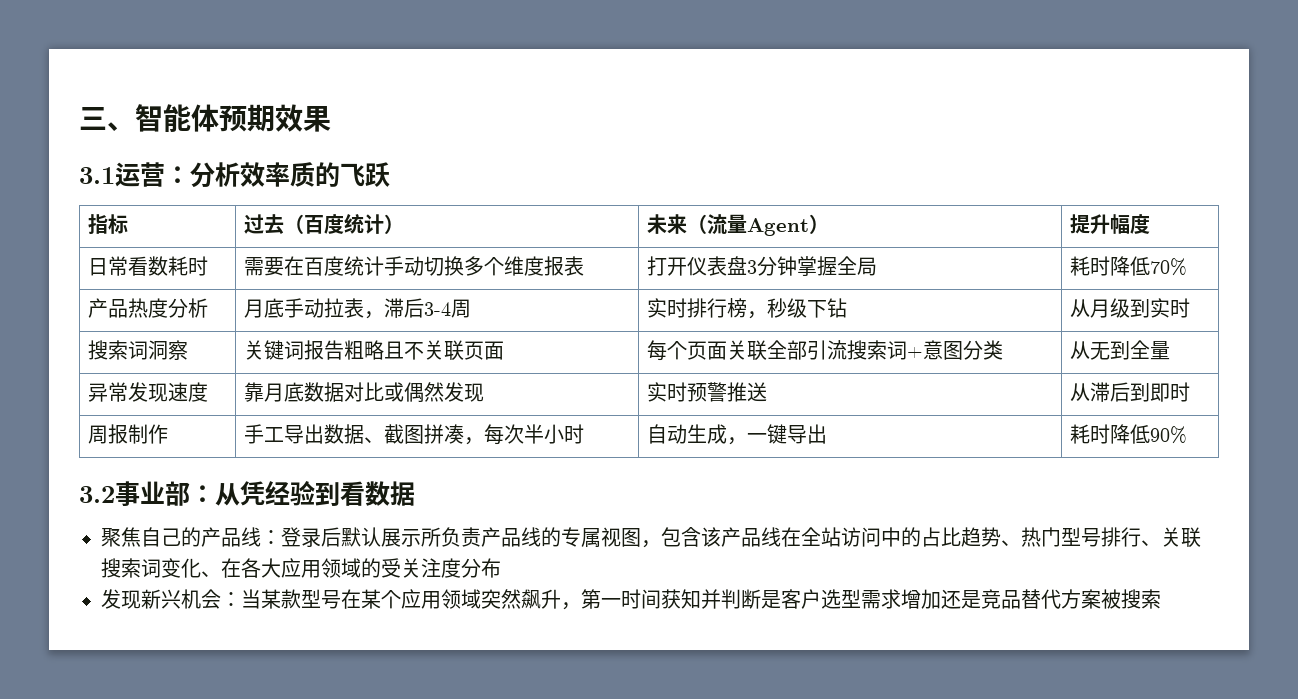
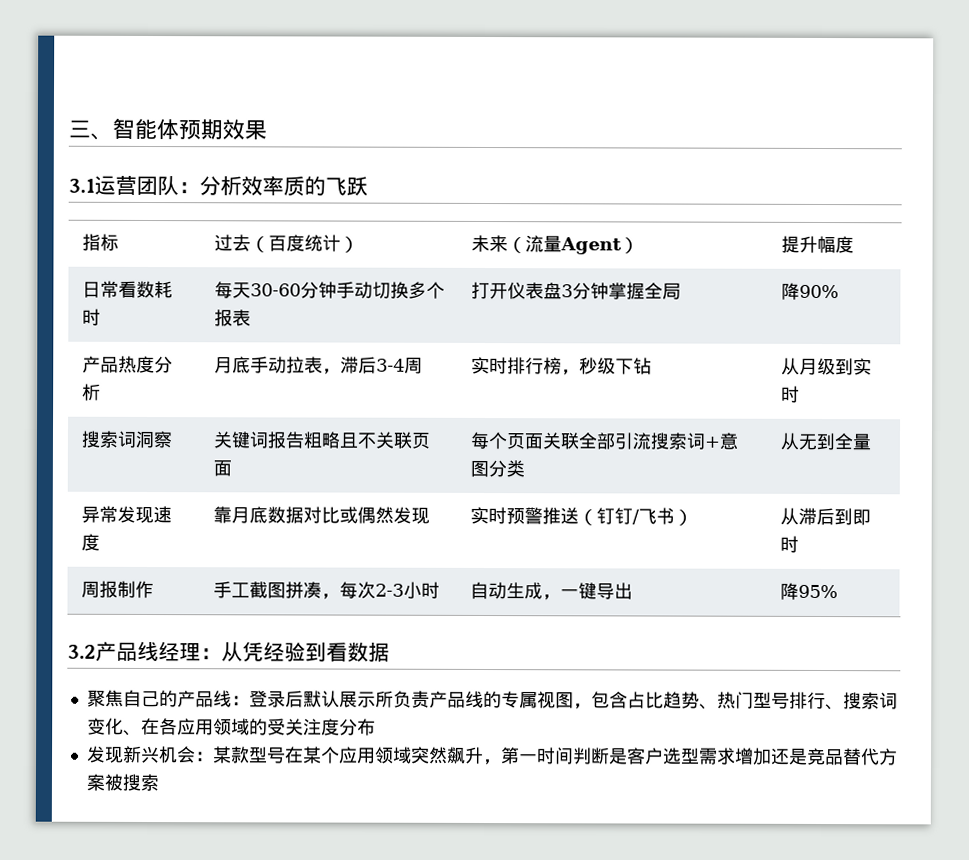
(165, 174) none -> [136,175,179,197] 团队
[243,256,384,276] 需要在百度统计 -> [213,281,337,299] 每天30-60分钟
[503,256,544,276] 维度 -> (445, 290) none
[1069,256,1187,276] 耗时降低70% -> [780,282,839,300] 降90%
(767, 392) none -> [577,507,693,526] （钉钉/飞书）
[283,424,384,444] 导出数据、 -> (250, 590) none
[523,424,544,444] 半 -> [374,583,404,597] 2-3
[1069,424,1187,444] 耗时降低90% -> [779,582,838,600] 降95%
[115,481,190,506] 事业部 -> [95,641,201,662] 产品线经理
[701,527,921,547] 该产品线在全站访问中的 -> (628, 700) none
[1161,527,1201,548] 关联 -> (844, 707) none
[261,558,281,578] 大 -> (178, 727) none
[241,589,261,609] 当 -> (214, 756) none
[661,589,721,609] 获知并 -> (574, 756) none

